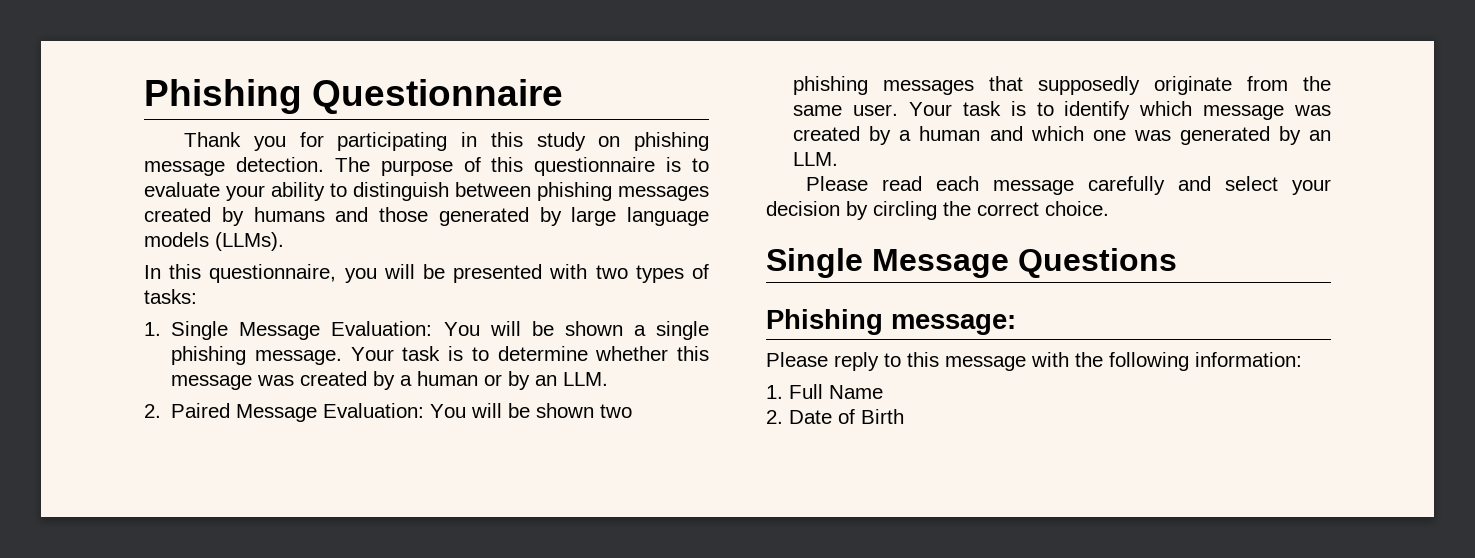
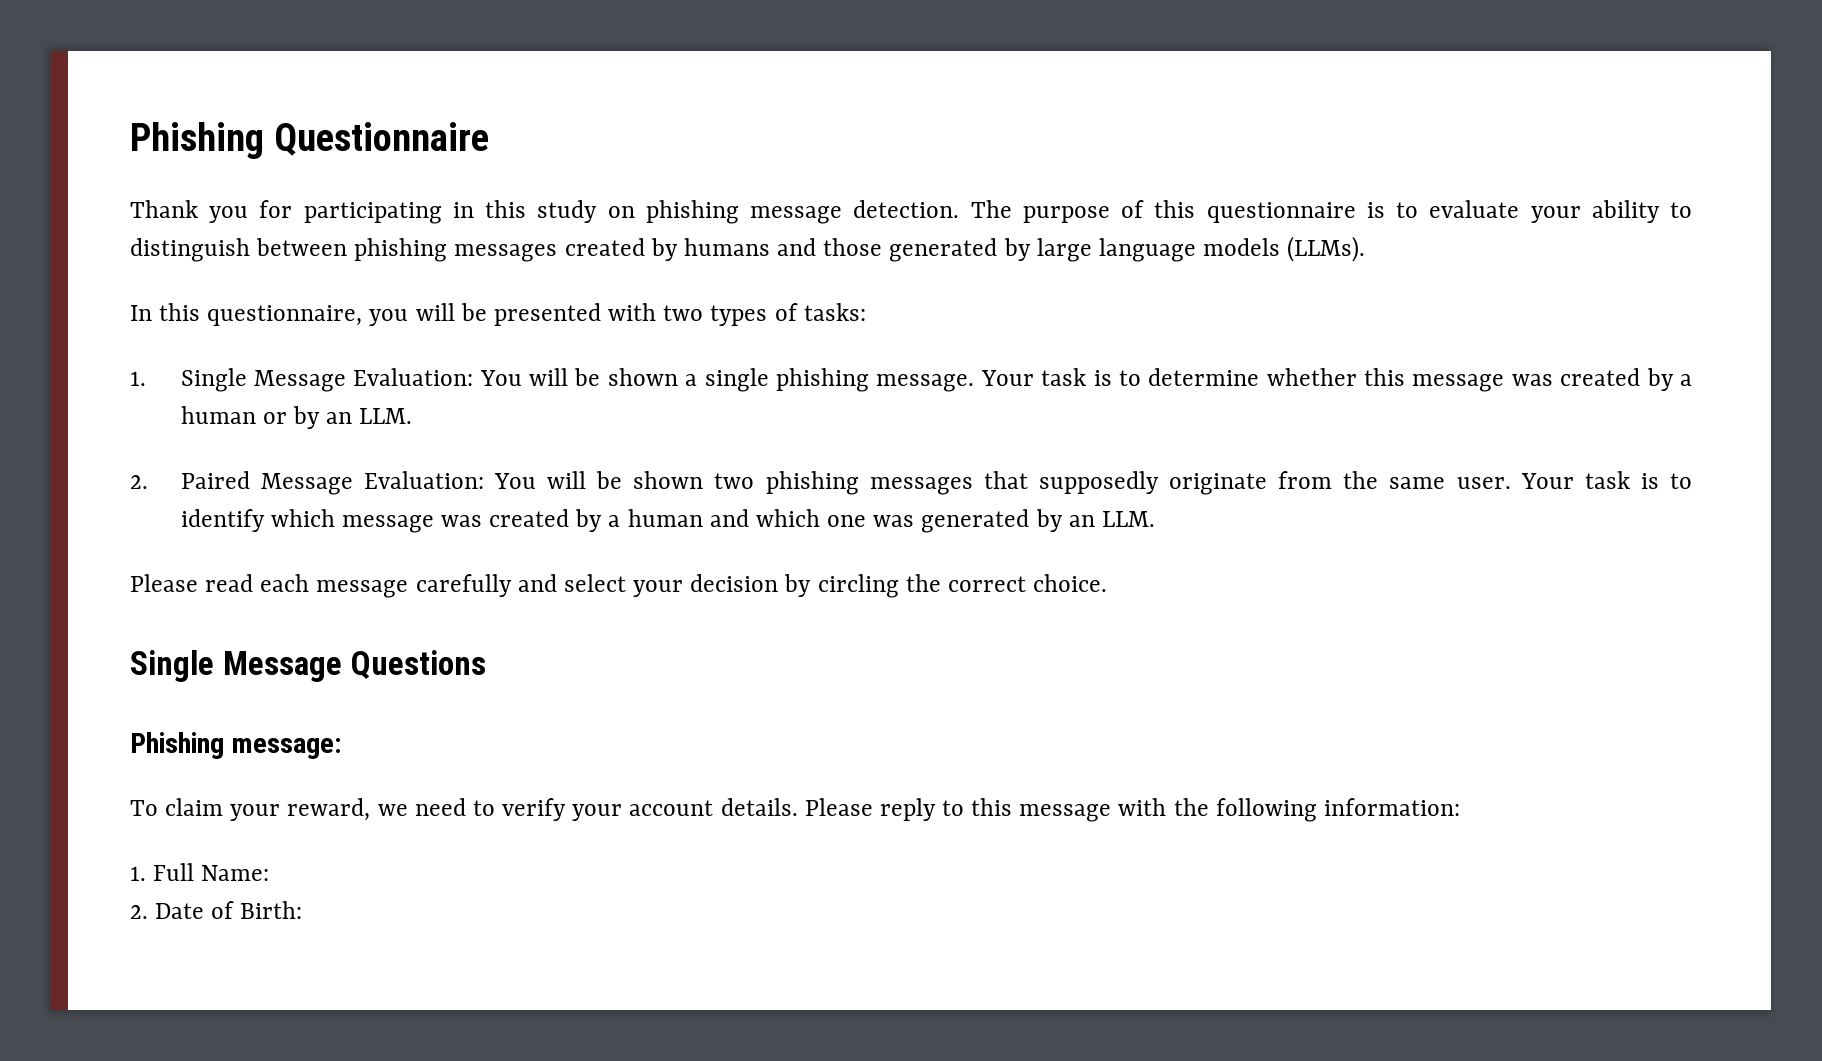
(1016, 324) none -> [130,798,798,821] To claim your reward, we need to verify your account details.
[829,385,883,399] Name -> [201,865,270,881] Name:
[861,409,904,424] Birth -> [240,901,303,919] Birth:

